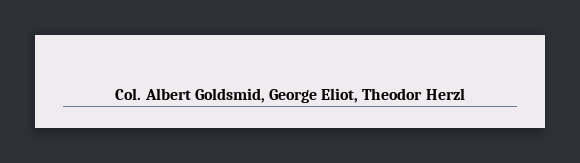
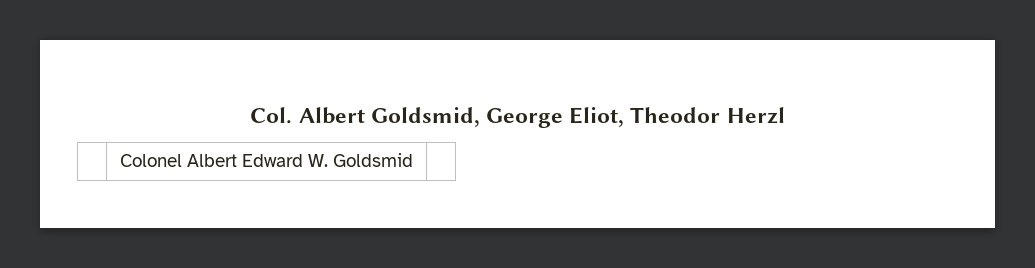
(465, 94) none -> [119,153,414,167] // | Colonel Albert Edward W. Goldsmid |

